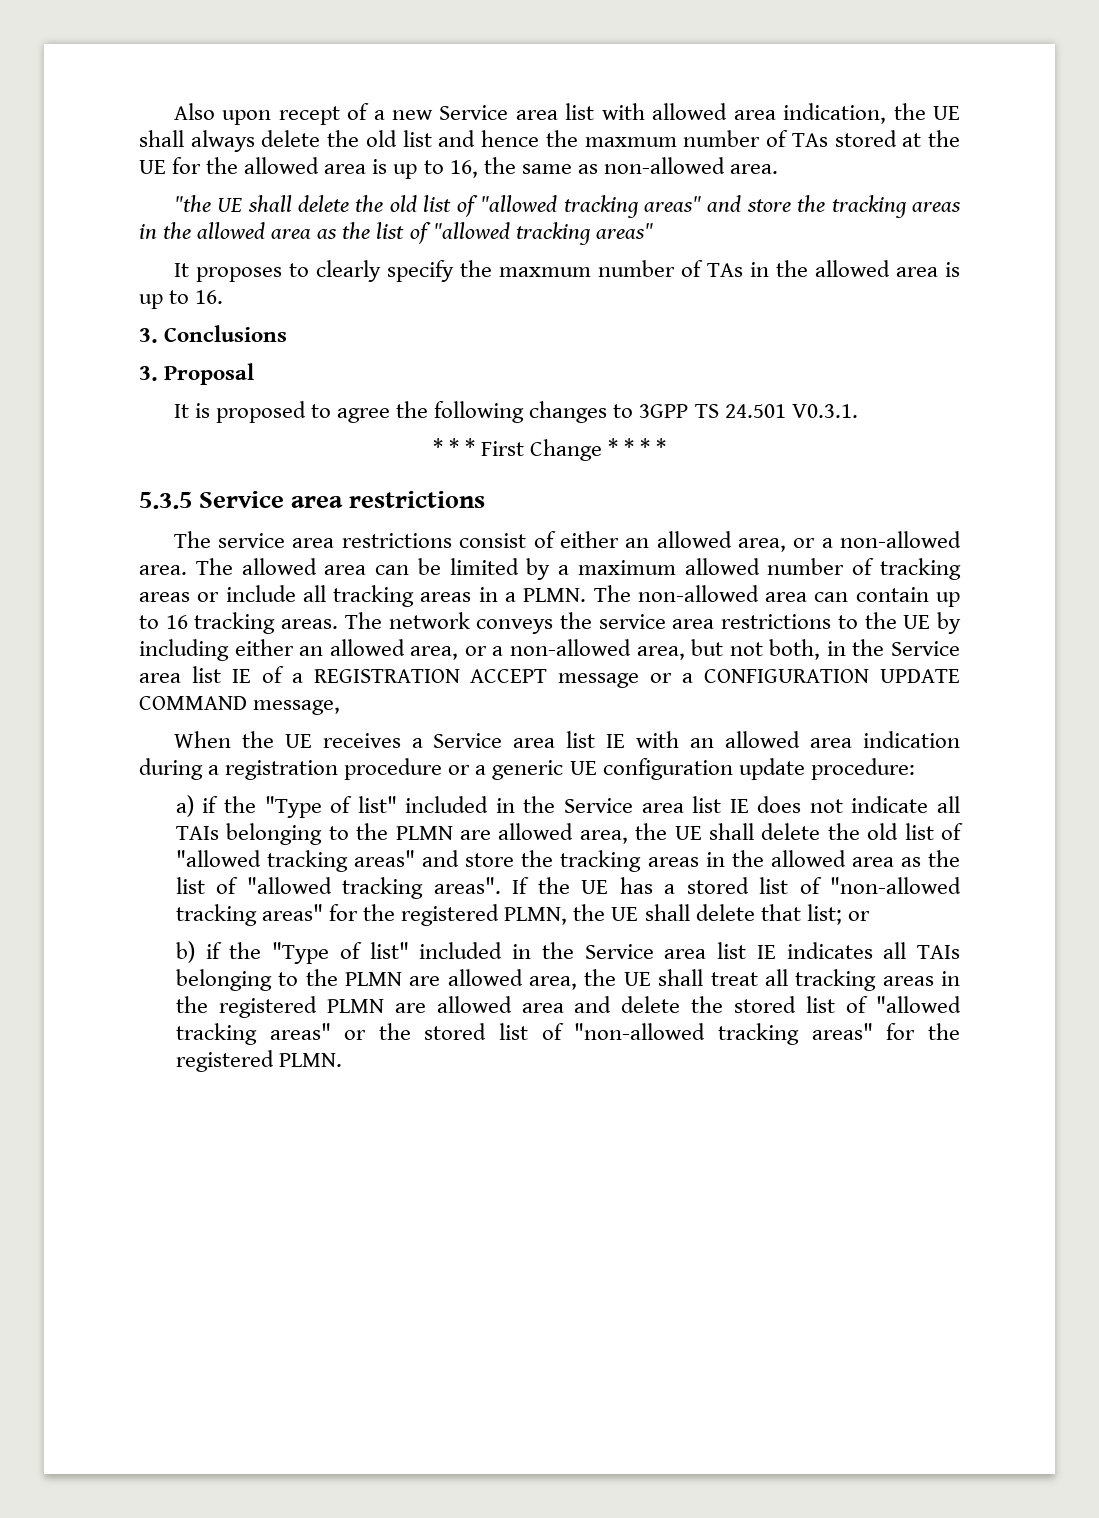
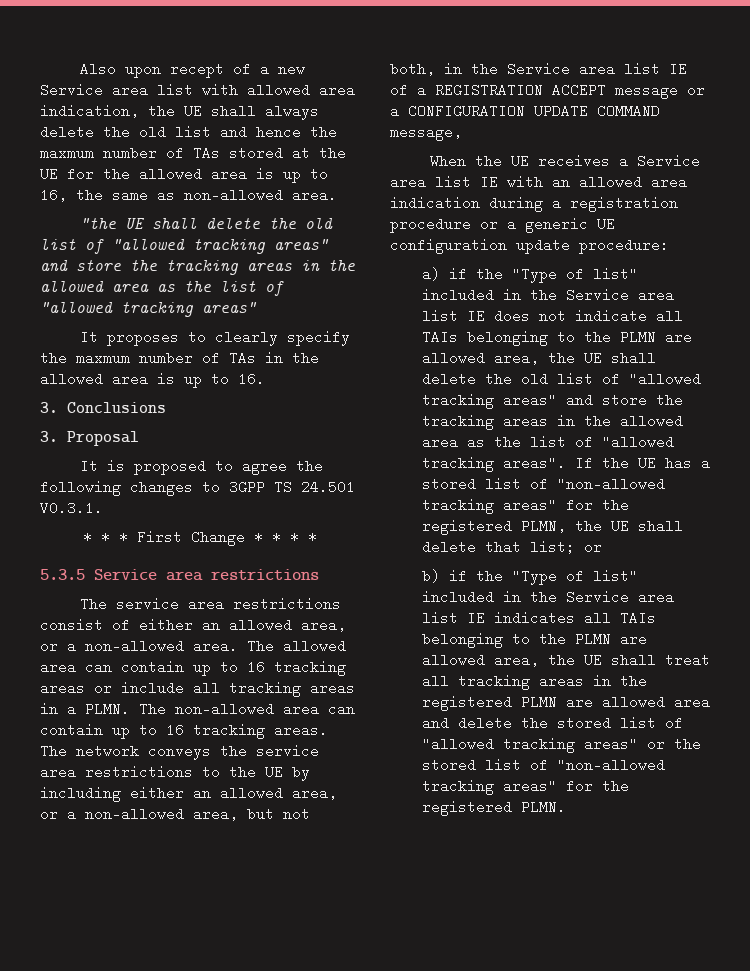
[417,558,875,580] be limited by a maximum allowed number of -> [121,660,265,676] contain up to 16

